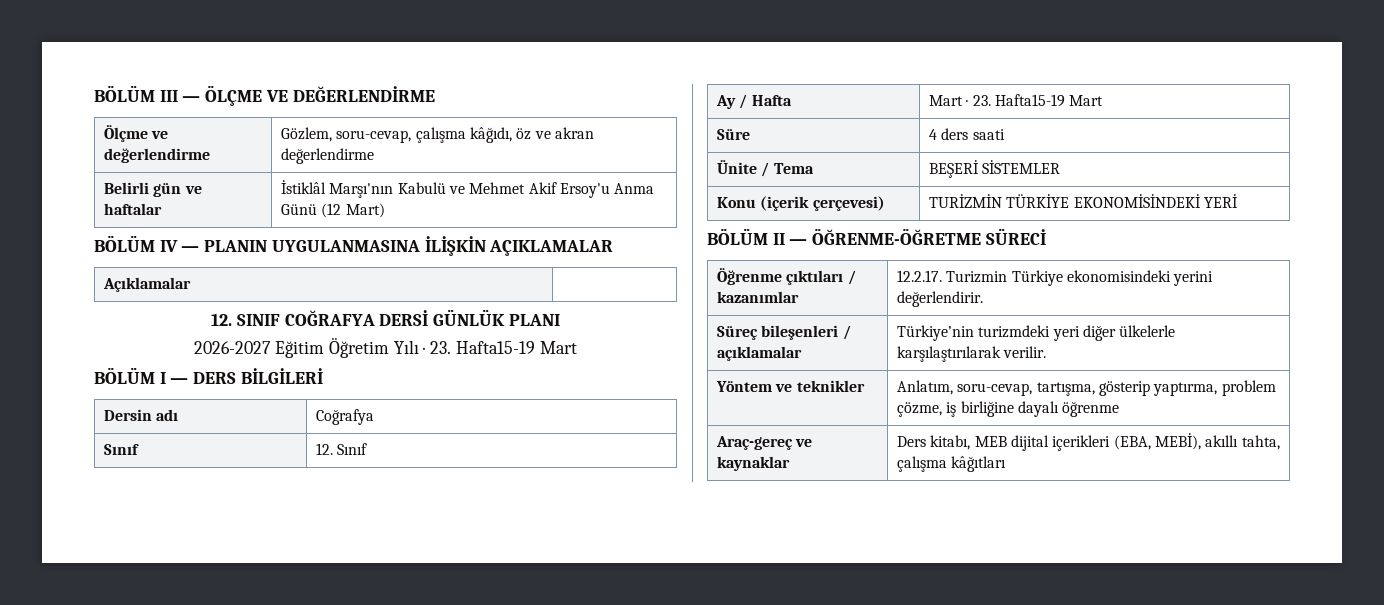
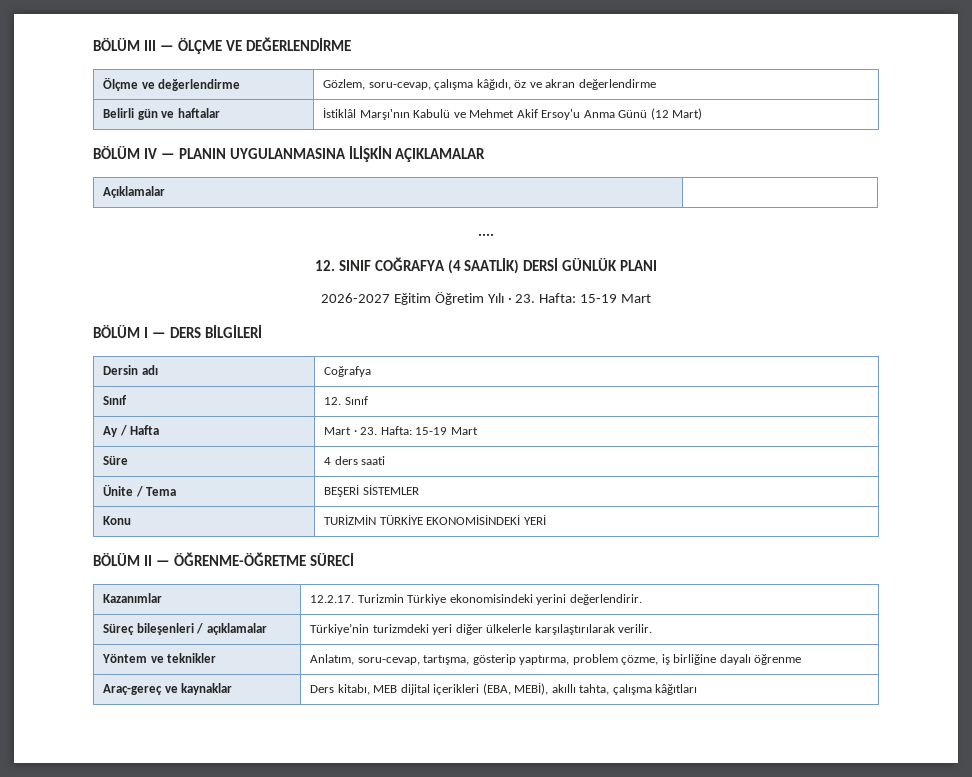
(192, 284) none -> [478,233,494,236] // ....
(375, 318) none -> [447,257,520,274] (4 SAATLİK)
[455,341,535,354] Hafta15-19 -> [539,293,618,303] Hafta: 15-19
[995,94,1066,107] Hafta15-19 -> [380,426,448,435] Hafta: 15-19
[760,196,885,211] (içerik çerçevesi) -> (132, 520) none
[717,268,856,285] [717,291,800,303] Öğrenme çıktıları / kazanımlar -> [103,593,163,603] Kazanımlar

